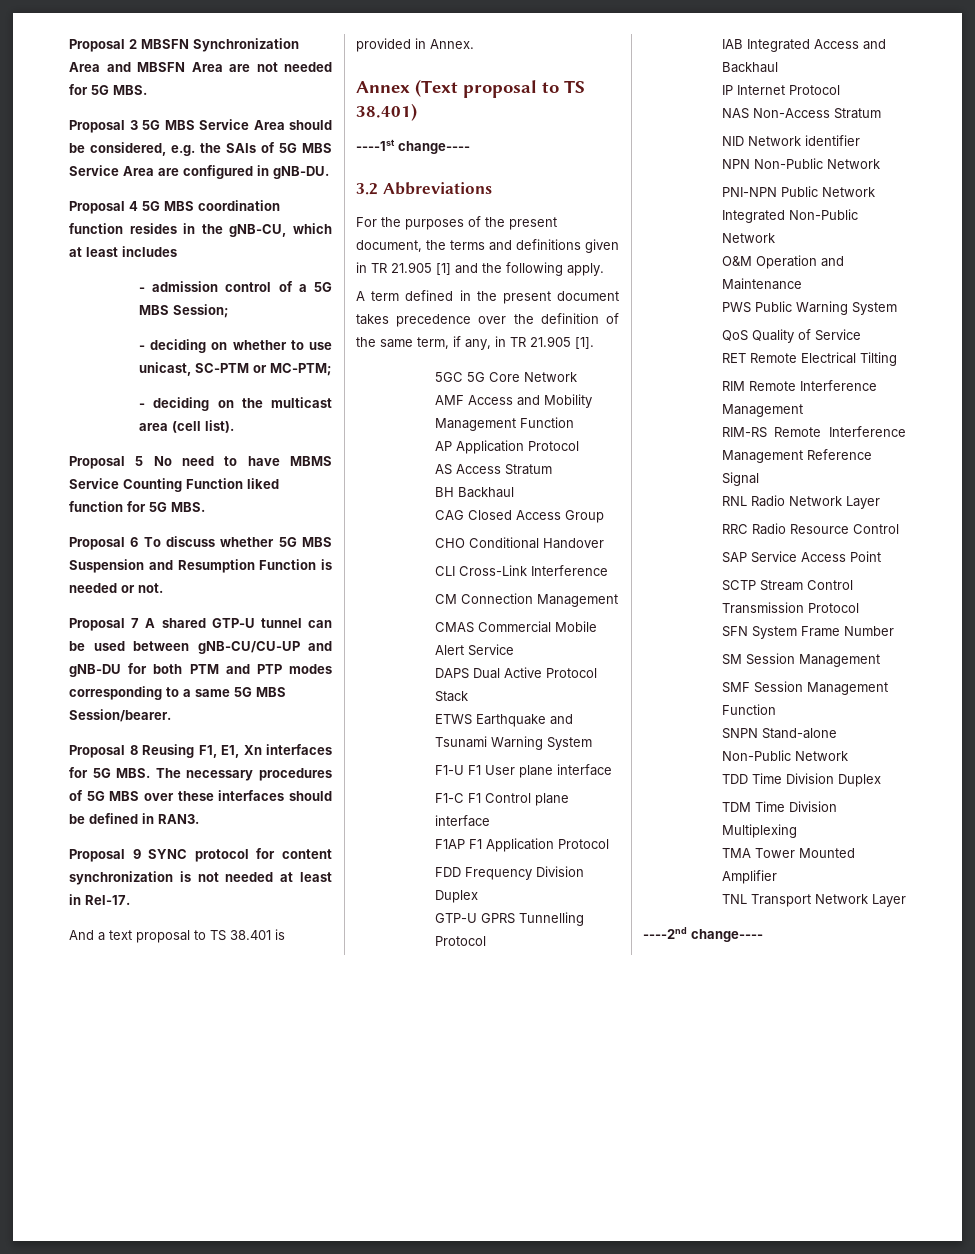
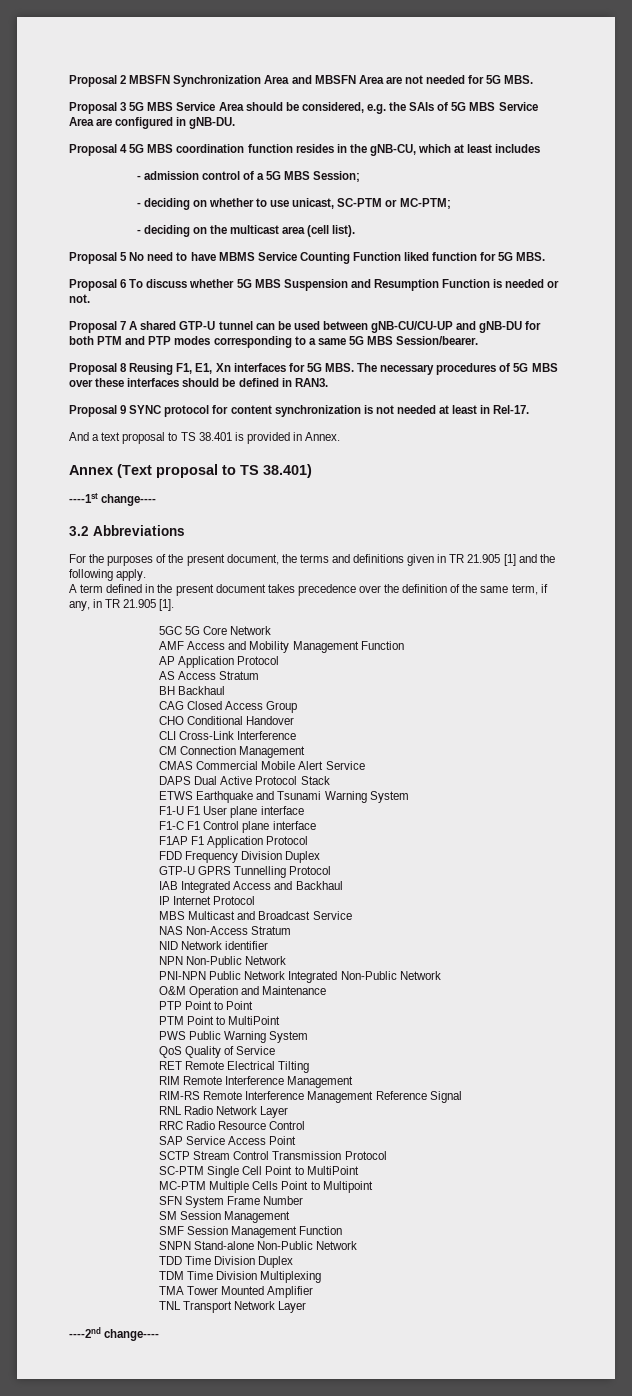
(840, 90) none -> [159,911,352,920] // MBS Multicast and Broadcast Service
(802, 284) none -> [159,1001,254,1010] [159,1016,281,1025] // PTP Point to Point // PTM Point to MultiPoint
(859, 608) none -> [159,1166,359,1178] [159,1181,373,1193] // SC-PTM Single Cell Point to MultiPoint // MC-PTM Multiple Cells Point to Multipoint

